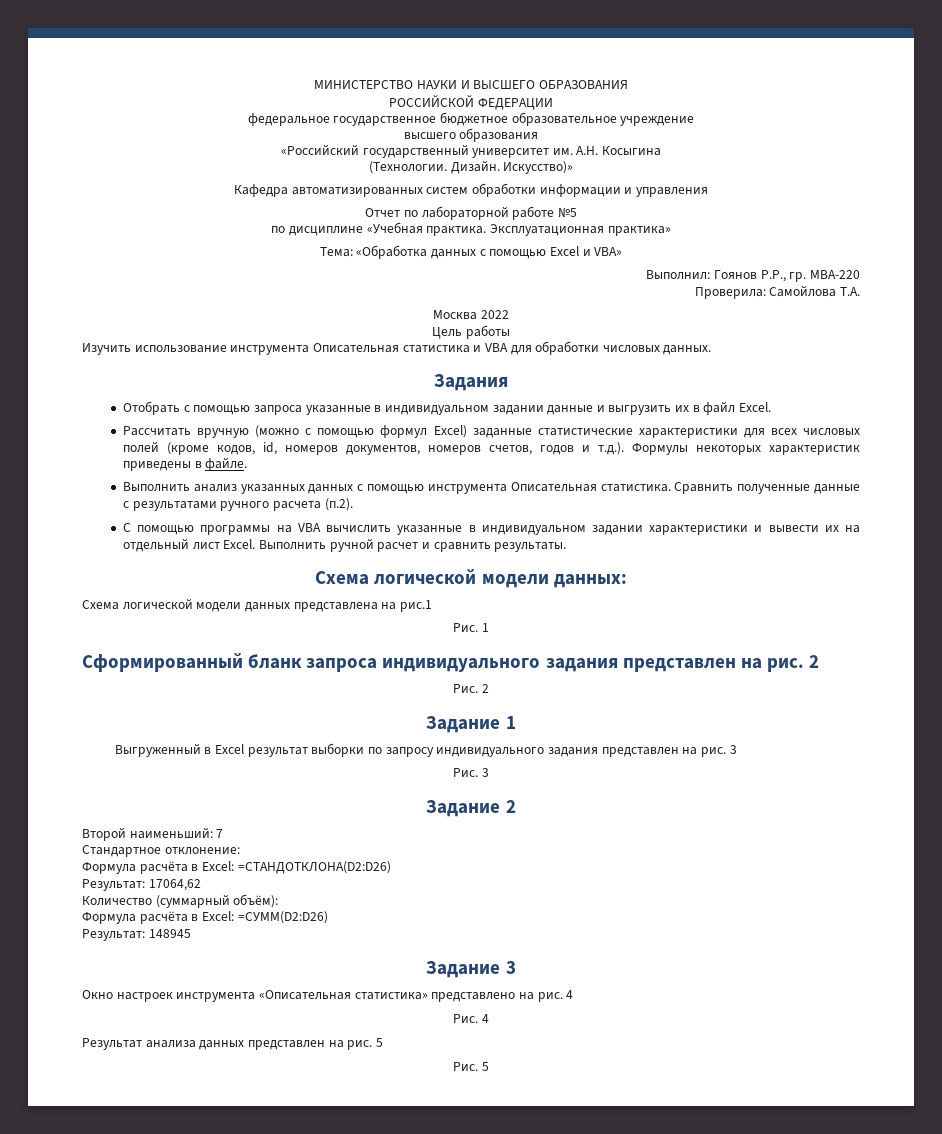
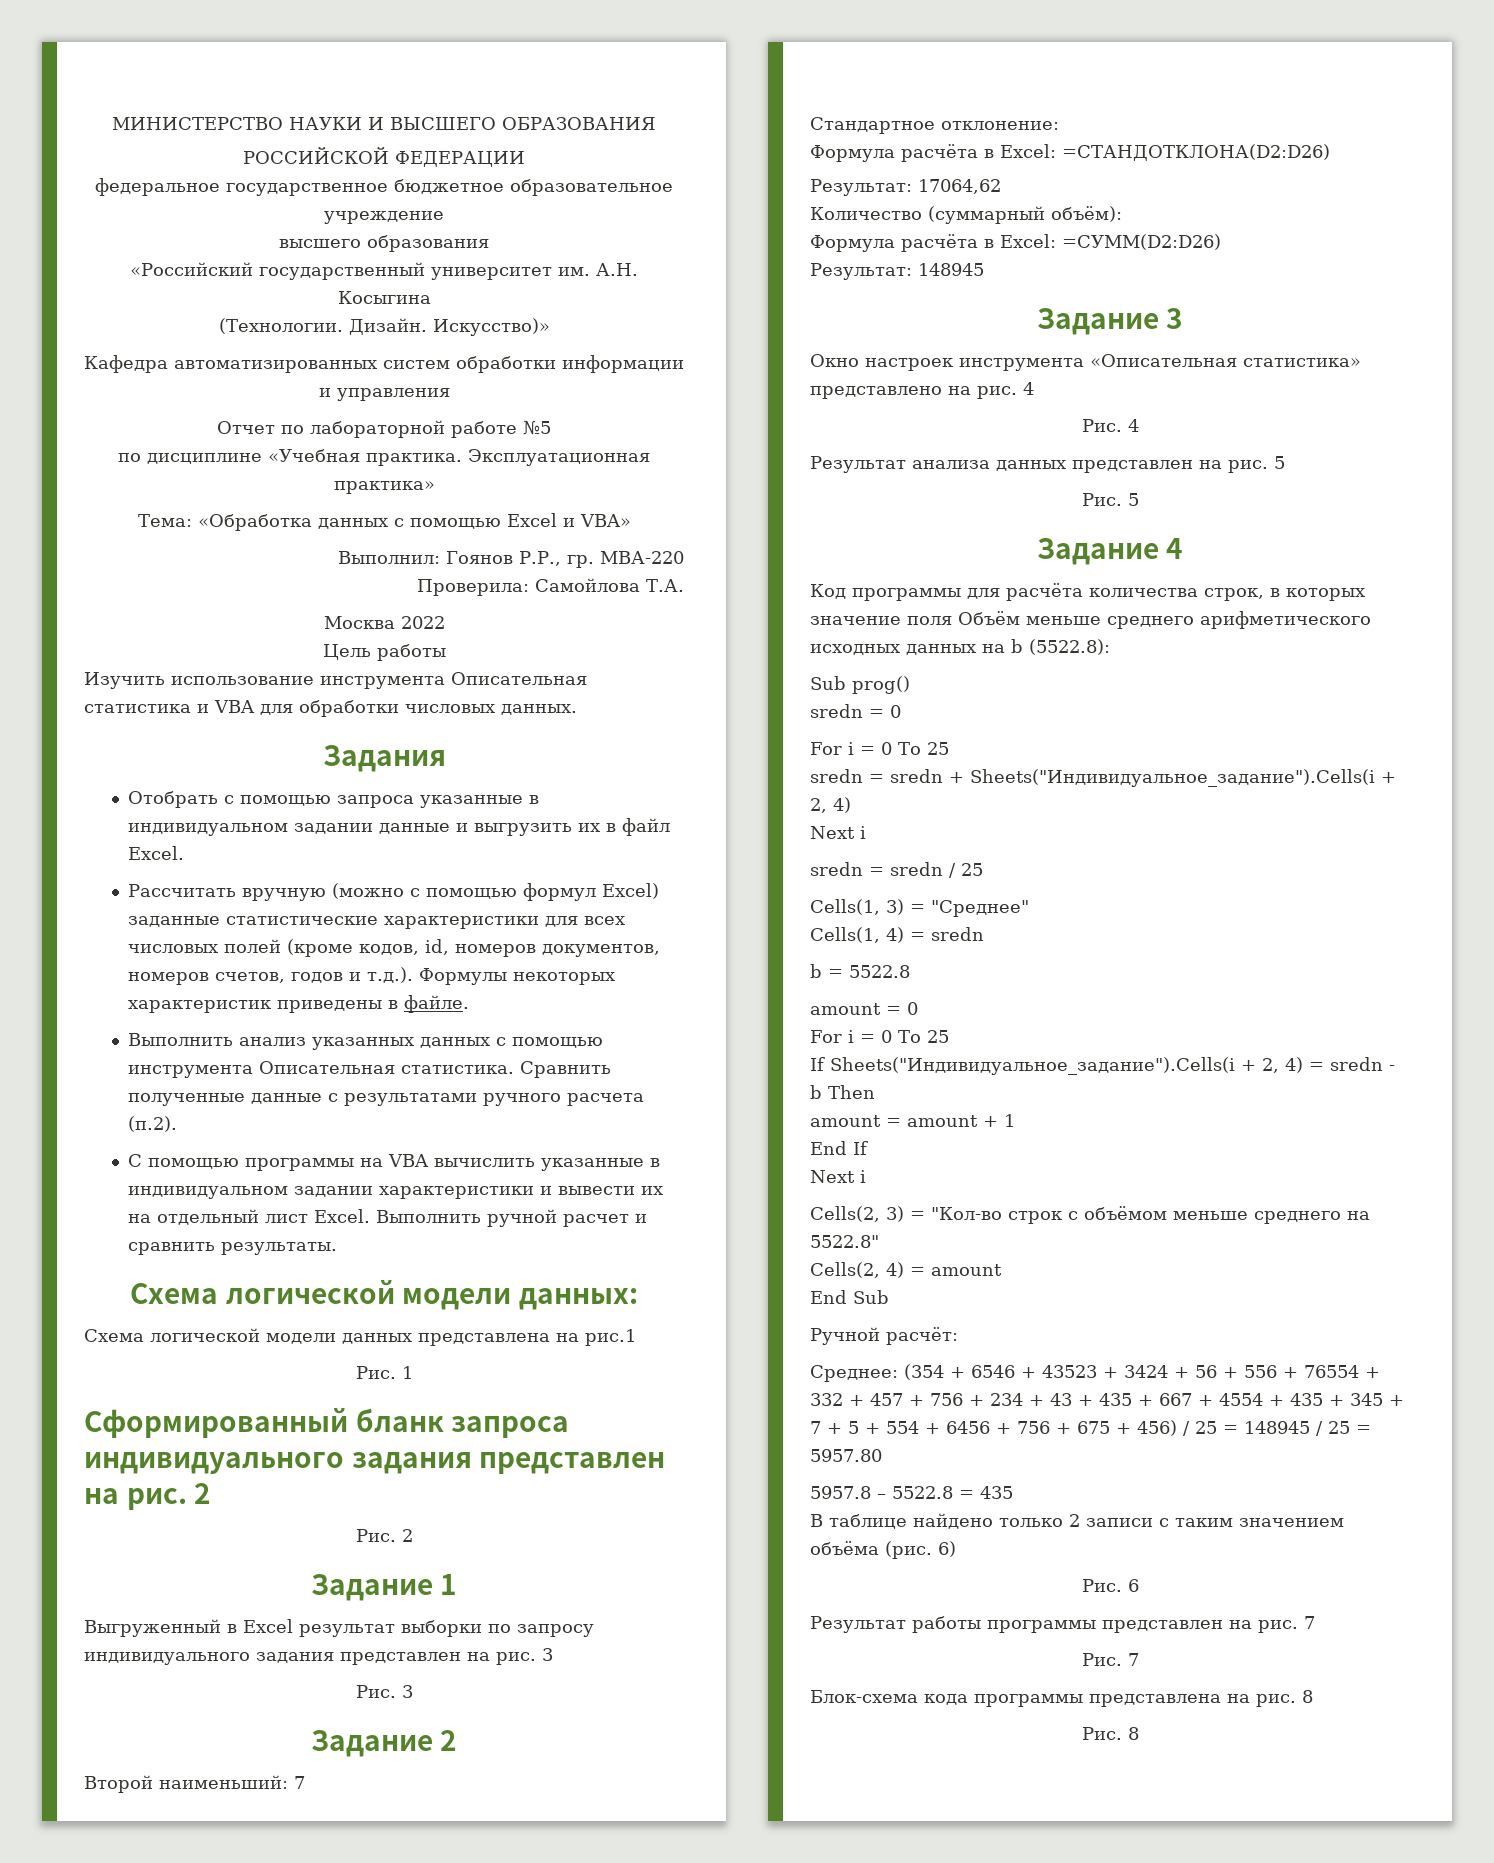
(489, 1066) none -> [1036,538,1184,565] [810,583,1365,601] [810,611,1371,629] [810,639,1110,655] [810,676,910,694] [810,704,901,718] [810,742,949,755] [810,769,1396,787] [810,797,851,813] [810,826,866,839] [810,862,983,878] [810,899,1029,917] [810,927,984,943] [810,964,910,978] [810,1002,918,1015] [810,1030,949,1043] [810,1057,1395,1075] [810,1085,875,1099] [810,1114,1015,1127] [810,1141,868,1155] [810,1170,866,1183] [810,1206,1370,1224] [810,1235,879,1248] [810,1262,1002,1278] [810,1290,889,1304] [810,1327,958,1345] [810,1364,1380,1382] [810,1393,1404,1406] [810,1420,1371,1436] [810,1449,882,1462] [810,1486,1013,1499] [810,1513,1344,1529] [810,1541,956,1559] [1081,1579,1139,1592] [810,1616,1315,1633] [1081,1653,1139,1666] [810,1690,1313,1707] [1081,1727,1139,1740] // Задание 4 // Код программы для расчёта количества строк, в которых значение поля Объём меньше среднего арифметического исходных данных на b (5522.8): // Sub prog() // sredn = 0 // For i = 0 To 25 // sredn = sredn + Sheets("Индивидуальное_задание").Cells(i + 2, 4) // Next i // sredn = sredn / 25 // Cells(1, 3) = "Среднее" // Cells(1, 4) = sredn // b = 5522.8 // amount = 0 // For i = 0 To 25 // If Sheets("Индивидуальное_задание").Cells(i + 2, 4) = sredn - b Then // amount = amount + 1 // End If // Next i // Cells(2, 3) = "Кол-во строк с объёмом меньше среднего на 5522.8" // Cells(2, 4) = amount // End Sub // Ручной расчёт: // Среднее: (354 + 6546 + 43523 + 3424 + 56 + 556 + 76554 + 332 + 457 + 756 + 234 + 43 + 435 + 667 + 4554 + 435 + 345 + 7 + 5 + 554 + 6456 + 756 + 675 + 456) / 25 = 148945 / 25 = 5957.80 // 5957.8 – 5522.8 = 435 // В таблице найдено только 2 записи с таким значением объёма (рис. 6) // Рис. 6 // Результат работы программы представлен на рис. 7 // Рис. 7 // Блок-схема кода программы представлена на рис. 8 // Рис. 8

